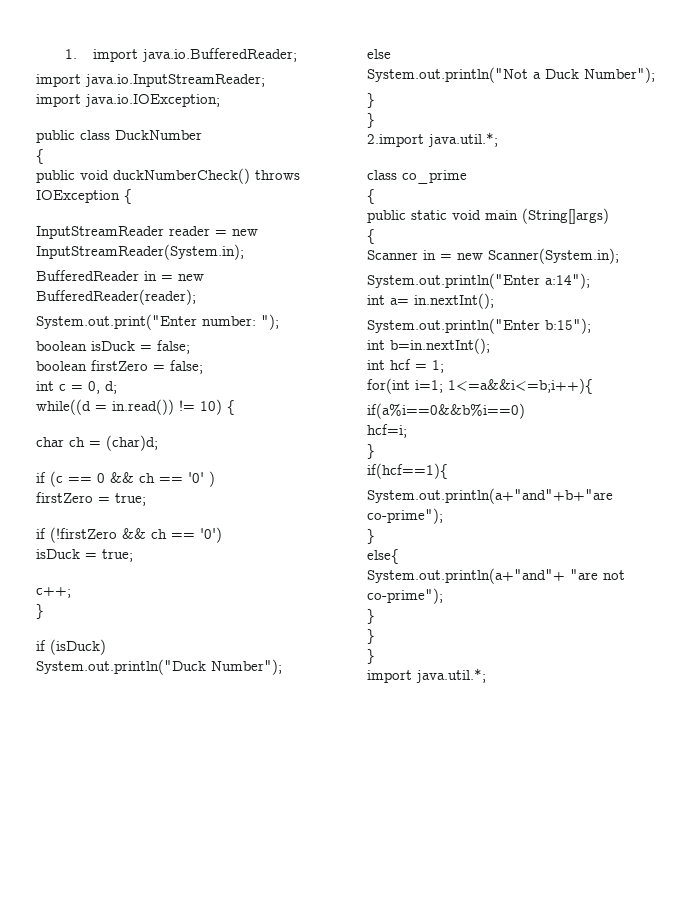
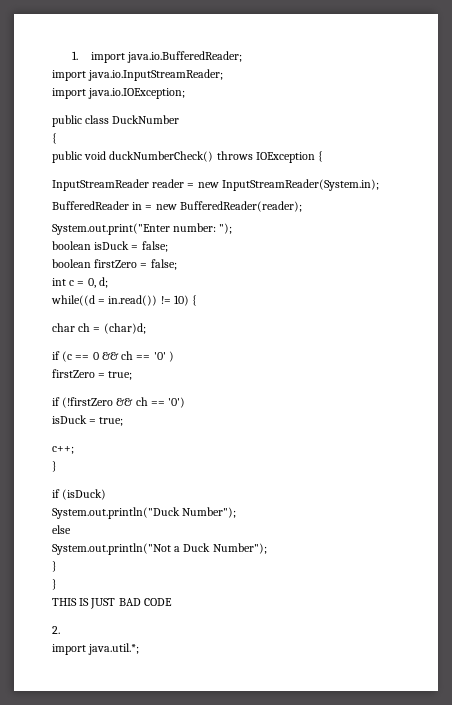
[367,132,498,147] [367,170,467,184] [367,189,375,204] [367,208,609,224] [367,229,375,244] [367,248,619,264] [367,273,590,289] [367,293,494,309] [367,318,591,334] [367,338,490,354] [367,359,444,373] [367,378,593,394] [367,403,525,419] [367,424,407,438] [367,444,375,459] [367,463,448,479] [367,488,613,504] [367,508,443,524] [367,529,375,544] [367,549,399,564] [367,568,625,584] [367,588,443,604] [367,609,375,624] [367,629,375,644] [367,649,375,664] 2.import java.util.*; // class co_prime // { // public static void main (String[]args) // { // Scanner in = new Scanner(System.in); // System.out.println("Enter a:14"); // int a= in.nextInt(); // System.out.println("Enter b:15"); // int b=in.nextInt(); // int hcf = 1; // for(int i=1; 1<=a&&i<=b;i++){ // if(a%i==0&&b%i==0) // hcf=i; // } // if(hcf==1){ // System.out.println(a+"and"+b+"are co-prime"); // } // else{ // System.out.println(a+"and"+ "are not co-prime"); // } // } // } -> [52,598,172,609] [52,626,60,634] THIS IS JUST BAD CODE // 2.

